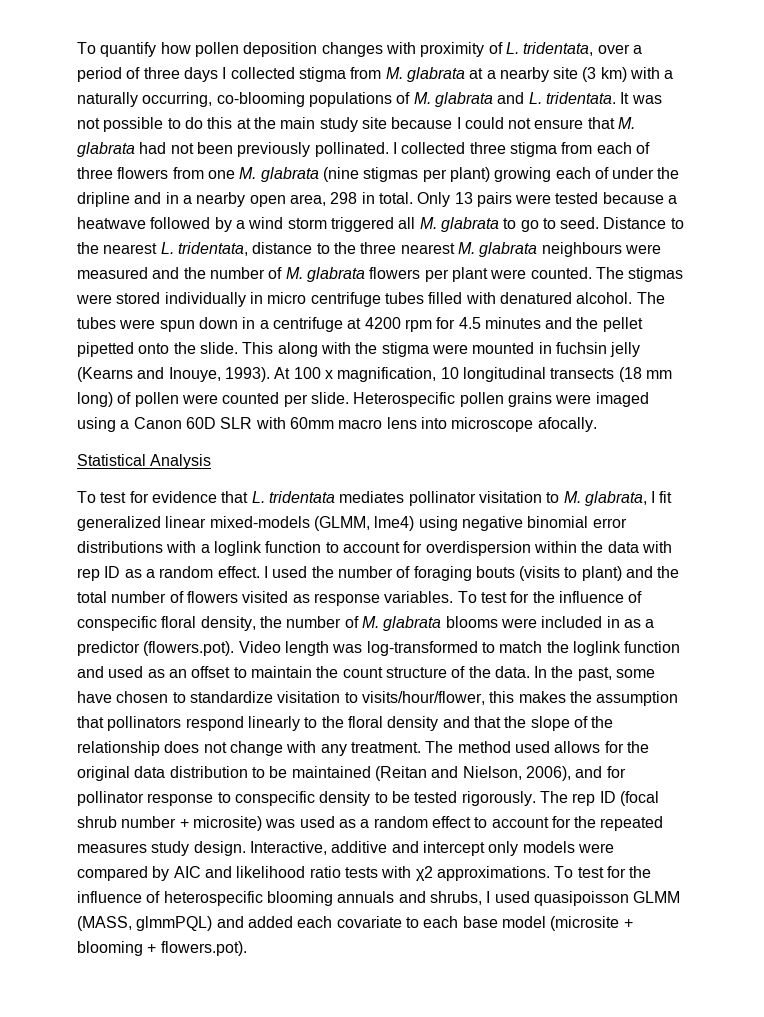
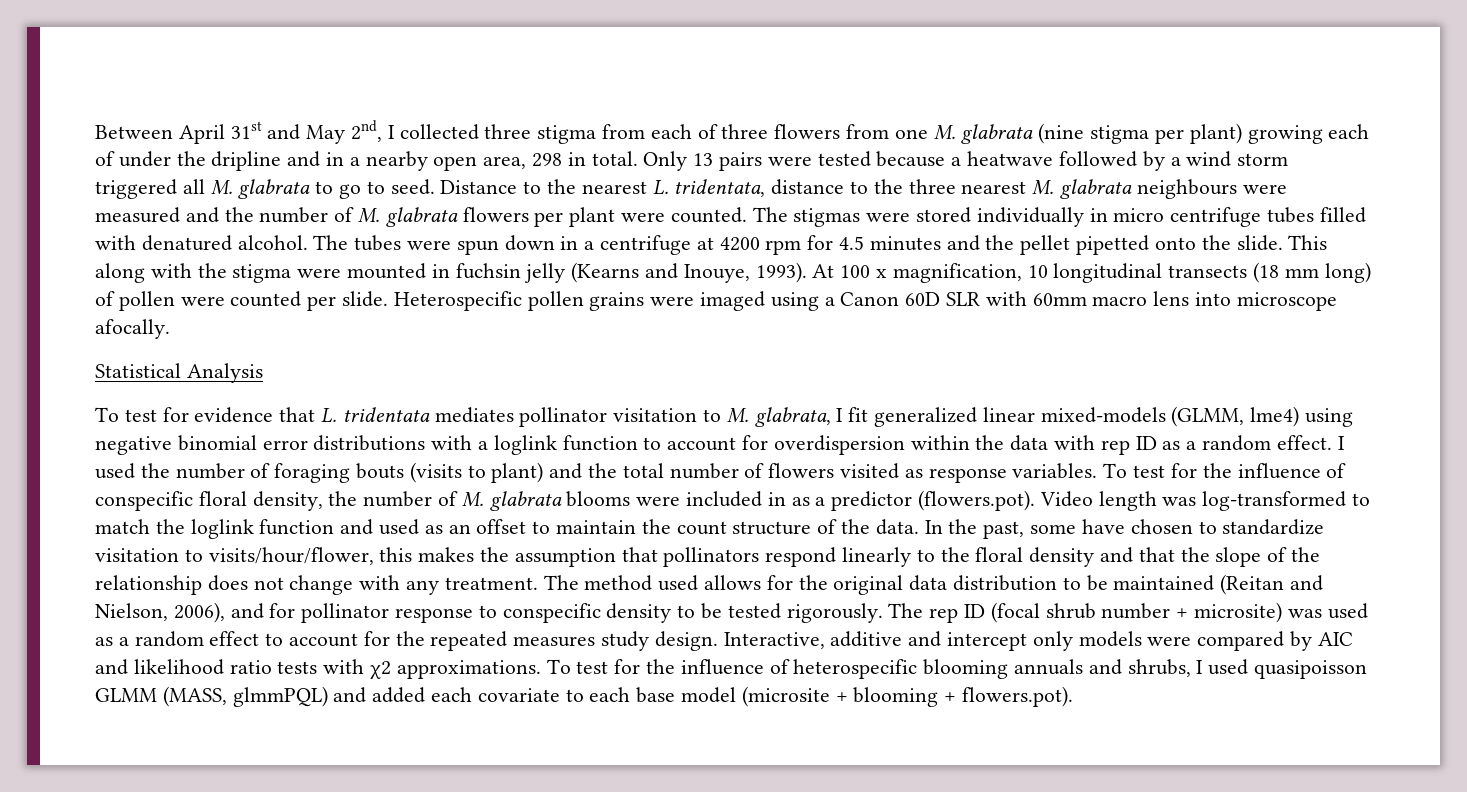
[77,42,642,57] [77,67,674,82] [77,92,662,107] [77,117,636,132] [77,142,389,157] To quantify how pollen deposition changes with proximity of L. tridentata, over a period of three days I collected stigma from M. glabrata at a nearby site (3 km) with a naturally occurring, co-blooming populations of M. glabrata and L. tridentata. It was not possible to do this at the main study site because I could not ensure that M. glabrata had not been previously pollinated. -> [95,120,383,144] Between April 31st and May 2nd,
[363,167,419,182] stigmas -> [1090,125,1150,144] stigma

